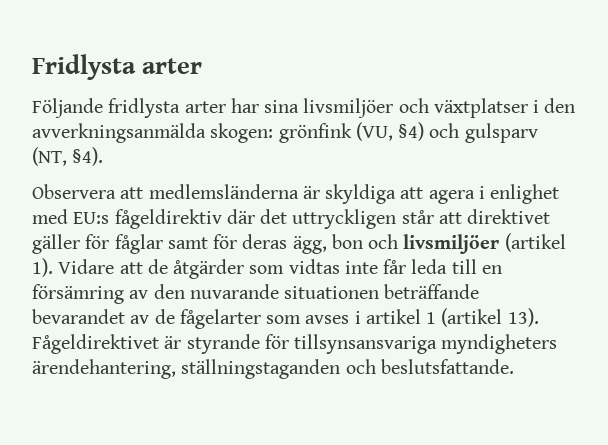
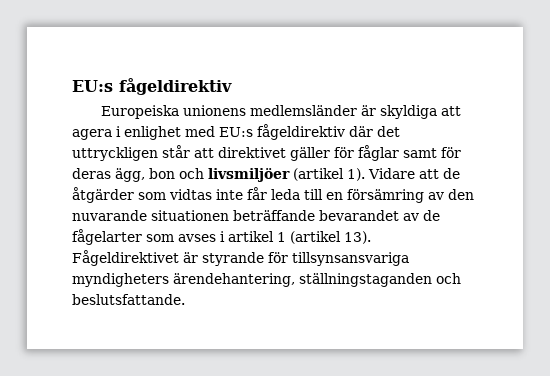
[32,54,203,80] [32,98,576,118] [32,122,538,143] [32,147,104,166] [32,184,299,199] Fridlysta arter // Följande fridlysta arter har sina livsmiljöer och växtplatser i den avverkningsanmälda skogen: grönfink (VU, §4) och gulsparv (NT, §4). // Observera att medlemsländerna -> [72,78,232,95] [101,105,358,119] EU:s fågeldirektiv // Europeiska unionens medlemsländer

